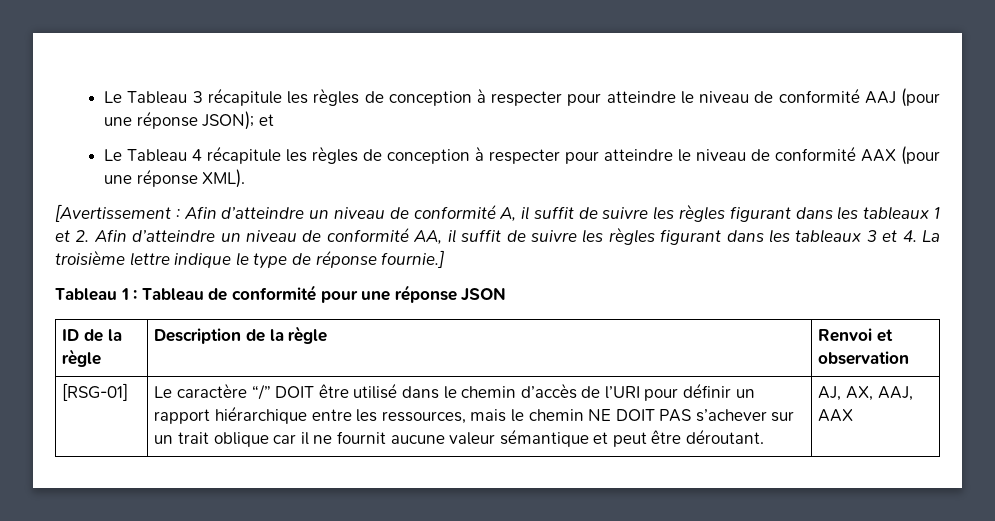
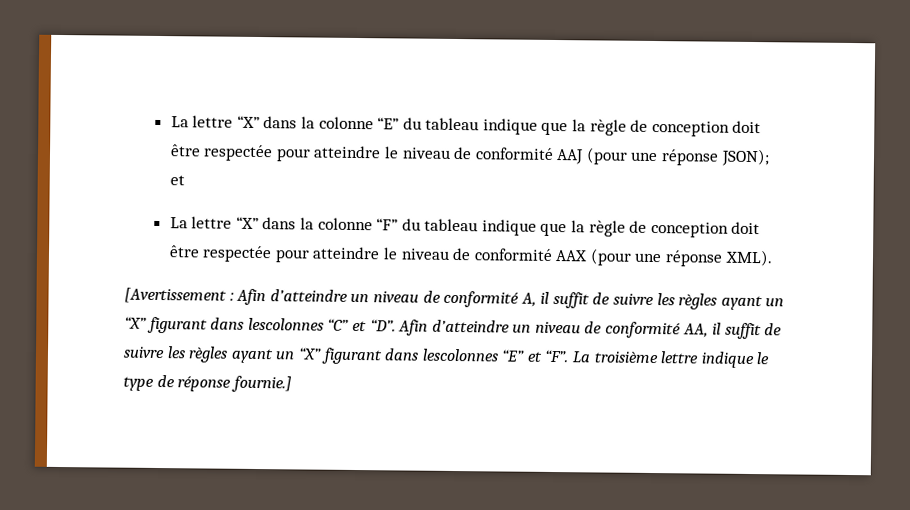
[104,88,563,106] Le Tableau 3 récapitule les règles de conception à respecter -> [170,115,762,137] [169,144,274,162] La lettre “X” dans la colonne “E” du tableau indique que la règle de conception doit être respectée
[104,146,561,164] Le Tableau 4 récapitule les règles de conception à respecter -> [169,216,761,238] [168,245,273,263] La lettre “X” dans la colonne “F” du tableau indique que la règle de conception doit être respectée
[729,206,940,222] [55,230,90,242] figurant dans les tableaux 1 et 2. -> [720,295,785,311] [124,316,396,334] ayant un “X” figurant dans lescolonnes “C” et “D”.
[660,229,917,245] figurant dans les tableaux 3 et 4. -> [230,347,570,365] ayant un “X” figurant dans lescolonnes “E” et “F”.
[55,285,507,303] [62,329,122,342] [62,349,102,367] [154,326,328,344] [818,328,893,342] [818,351,910,365] [62,383,129,401] [154,383,755,401] [154,406,795,424] [154,429,765,447] [818,386,913,401] [818,409,854,422] // Tableau 1 : Tableau de conformité pour une réponse JSON // ID de la règle | Description de la règle | Renvoi et observation // [RSG-01] | Le caractère “/” DOIT être utilisé dans le chemin d’accès de l’URI pour définir un rapport hiérarchique entre les ressources, mais le chemin NE DOIT PAS s’achever sur un trait oblique car il ne fournit aucune valeur sémantique et peut être déroutant. | AJ, AX, AAJ, AAX -> (292, 384) none

